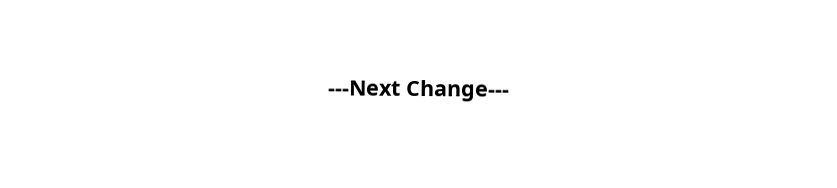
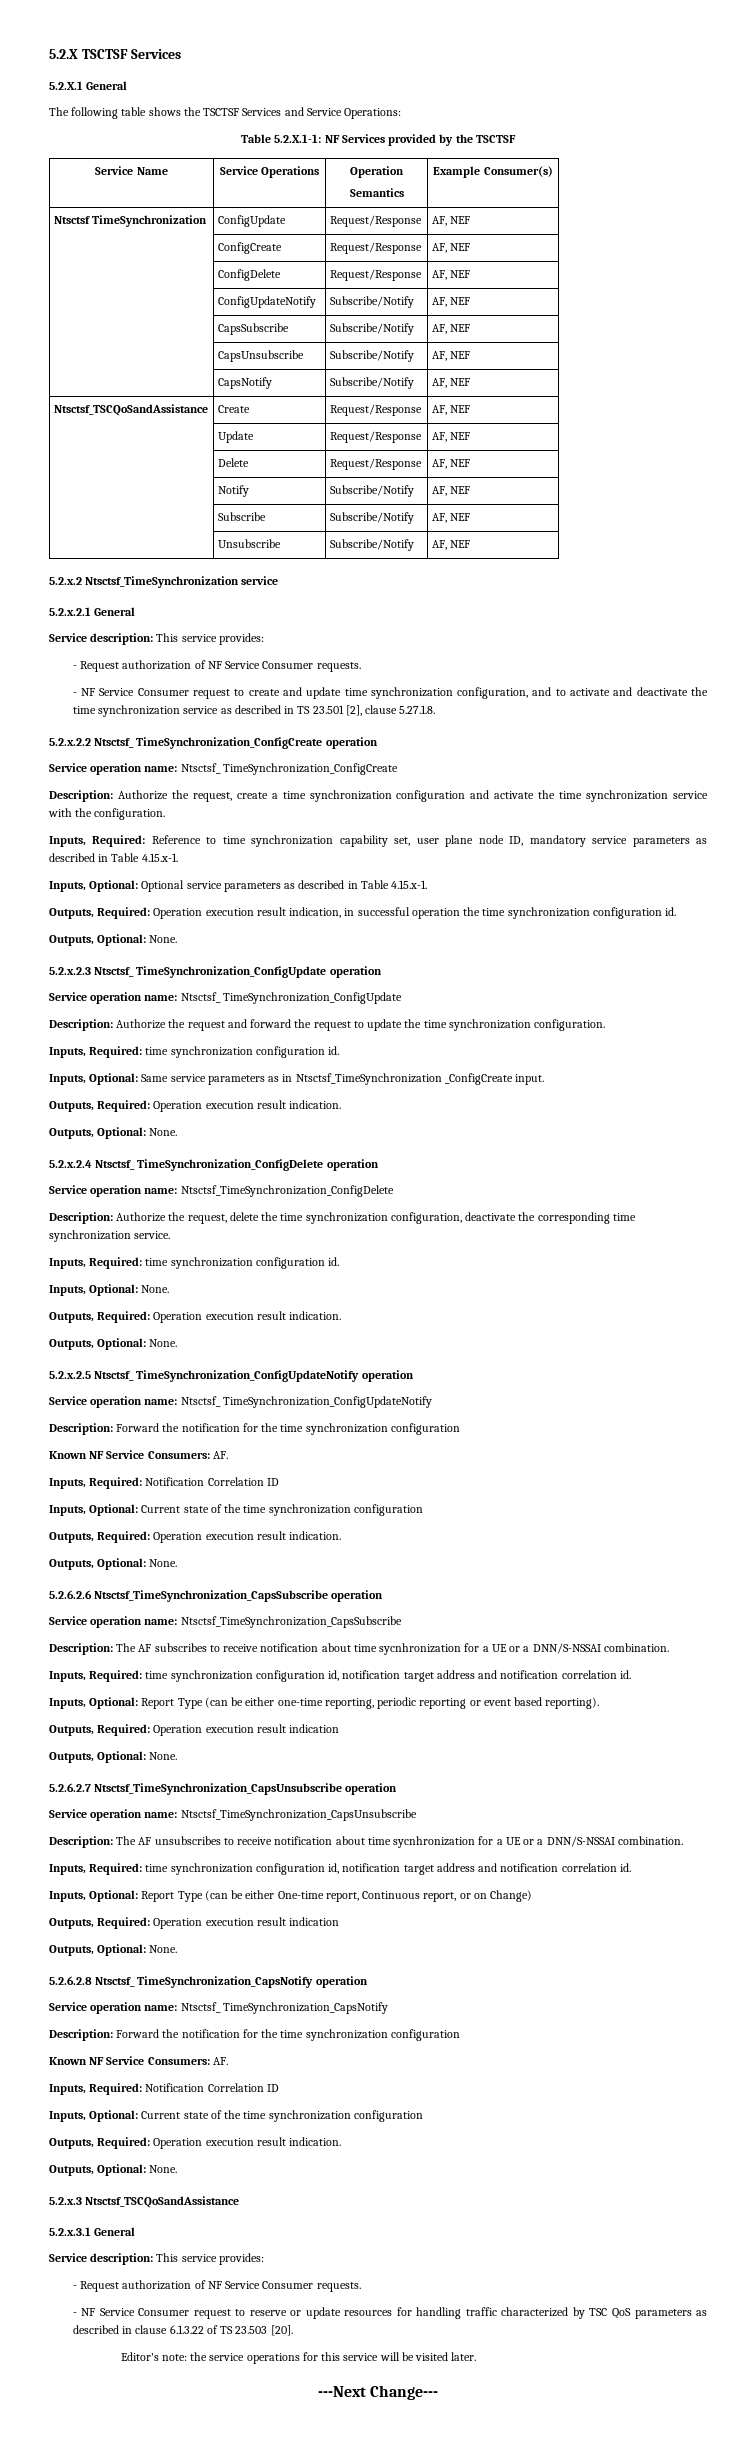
(327, 88) none -> [49,49,181,59] [49,81,128,90] [49,107,402,119] [241,134,516,146] [95,166,168,175] [219,166,320,178] [350,166,404,178] [349,188,404,197] [433,166,553,178] [53,215,208,227] [217,215,286,227] [329,215,422,227] [431,216,471,226] [217,242,282,254] [329,242,422,254] [431,243,471,253] [217,269,281,281] [329,269,422,281] [431,270,471,280] [217,296,316,308] [329,296,414,308] [431,297,471,307] [217,323,289,335] [329,323,414,335] [431,324,471,334] [217,350,304,362] [329,350,414,362] [431,351,471,361] [217,377,272,389] [329,377,414,389] [431,378,471,388] [53,404,208,416] [217,405,250,413] [329,404,422,416] [431,405,471,415] [217,431,254,443] [329,431,422,443] [431,432,471,442] [217,458,249,467] [329,458,422,470] [431,459,471,469] [217,485,249,497] [329,485,414,497] [431,486,471,496] [217,512,266,521] [329,512,414,524] [431,513,471,523] [217,539,281,548] [329,539,414,551] [431,540,471,550] [49,576,279,588] [49,607,136,616] [49,633,264,645] [72,660,361,672] [72,687,708,699] [72,705,436,717] [49,737,378,749] [49,763,398,775] [49,790,708,802] [48,808,166,820] [49,835,707,847] [49,853,178,862] [49,880,428,892] [49,907,677,919] [49,934,178,946] [49,966,382,978] [49,992,402,1004] [49,1019,606,1031] [49,1046,340,1058] [49,1073,545,1085] [49,1100,342,1112] [49,1127,178,1139] [49,1159,379,1171] [49,1185,394,1197] [49,1212,636,1224] [49,1230,171,1242] [49,1257,340,1269] [49,1284,170,1296] [49,1311,342,1323] [49,1338,178,1350] [49,1370,414,1382] [49,1396,432,1408] [49,1423,460,1435] [49,1450,228,1459] [49,1477,279,1489] [49,1504,423,1516] [49,1531,342,1543] [49,1558,178,1570] [49,1590,384,1602] [49,1616,402,1628] [49,1643,669,1655] [49,1670,631,1682] [49,1697,600,1709] [49,1724,340,1736] [49,1751,178,1763] [49,1783,398,1795] [49,1809,417,1821] [49,1836,683,1848] [49,1863,631,1875] [49,1890,533,1902] [49,1917,340,1929] [49,1944,178,1956] [49,1976,368,1988] [49,2002,388,2014] [49,2029,460,2041] [49,2056,228,2065] [49,2083,279,2095] [49,2110,423,2122] [49,2137,342,2149] [49,2164,178,2176] [49,2196,240,2208] [49,2227,136,2236] [49,2253,264,2265] [72,2280,361,2292] [72,2307,707,2319] [72,2325,293,2336] [120,2352,477,2364] 5.2.X TSCTSF Services // 5.2.X.1 General // The following table shows the TSCTSF Services and Service Operations: // Table 5.2.X.1-1: NF Services provided by the TSCTSF // Service Name | Service Operations | Operation // Semantics | Example Consumer(s) // Ntsctsf TimeSynchronization | ConfigUpdate | Request/Response | AF, NEF // | ConfigCreate | Request/Response | AF, NEF // | ConfigDelete | Request/Response | AF, NEF // | ConfigUpdateNotify | Subscribe/Notify | AF, NEF // | CapsSubscribe | Subscribe/Notify | AF, NEF // | CapsUnsubscribe | Subscribe/Notify | AF, NEF // | CapsNotify | Subscribe/Notify | AF, NEF // Ntsctsf_TSCQoSandAssistance | Create | Request/Response | AF, NEF // | Update | Request/Response | AF, NEF // | Delete | Request/Response | AF, NEF // | Notify | Subscribe/Notify | AF, NEF // | Subscribe | Subscribe/Notify | AF, NEF // | Unsubscribe | Subscribe/Notify | AF, NEF // 5.2.x.2 Ntsctsf_TimeSynchronization service // 5.2.x.2.1 General // Service description: This service provides: // - Request authorization of NF Service Consumer requests. // - NF Service Consumer request to create and update time synchronization configuration, and to activate and deactivate the time synchronization service as described in TS 23.501 [2], clause 5.27.1.8. // 5.2.x.2.2 Ntsctsf_ TimeSynchronization_ConfigCreate operation // Service operation name: Ntsctsf_ TimeSynchronization_ConfigCreate // Description: Authorize the request, create a time synchronization configuration and activate the time synchronization service with the configuration. // Inputs, Required: Reference to time synchronization capability set, user plane node ID, mandatory service parameters as described in Table 4.15.x-1. // Inputs, Optional: Optional service parameters as described in Table 4.15.x-1. // Outputs, Required: Operation execution result indication, in successful operation the time synchronization configuration id. // Outputs, Optional: None. // 5.2.x.2.3 Ntsctsf_ TimeSynchronization_ConfigUpdate operation // Service operation name: Ntsctsf_ TimeSynchronization_ConfigUpdate // Description: Authorize the request and forward the request to update the time synchronization configuration. // Inputs, Required: time synchronization configuration id. // Inputs, Optional: Same service parameters as in Ntsctsf_TimeSynchronization _ConfigCreate input. // Outputs, Required: Operation execution result indication. // Outputs, Optional: None. // 5.2.x.2.4 Ntsctsf_ TimeSynchronization_ConfigDelete operation // Service operation name: Ntsctsf_TimeSynchronization_ConfigDelete // Description: Authorize the request, delete the time synchronization configuration, deactivate the corresponding time synchronization service. // Inputs, Required: time synchronization configuration id. // Inputs, Optional: None. // Outputs, Required: Operation execution result indication. // Outputs, Optional: None. // 5.2.x.2.5 Ntsctsf_ TimeSynchronization_ConfigUpdateNotify operation // Service operation name: Ntsctsf_ TimeSynchronization_ConfigUpdateNotify // Description: Forward the notification for the time synchronization configuration // Known NF Service Consumers: AF. // Inputs, Required: Notification Correlation ID // Inputs, Optional: Current state of the time synchronization configuration // Outputs, Required: Operation execution result indication. // Outputs, Optional: None. // 5.2.6.2.6 Ntsctsf_TimeSynchronization_CapsSubscribe operation // Service operation name: Ntsctsf_TimeSynchronization_CapsSubscribe // Description: The AF subscribes to receive notification about time sycnhronization for a UE or a DNN/S-NSSAI combination. // Inputs, Required: time synchronization configuration id, notification target address and notification correlation id. // Inputs, Optional: Report Type (can be either one-time reporting, periodic reporting or event based reporting). // Outputs, Required: Operation execution result indication // Outputs, Optional: None. // 5.2.6.2.7 Ntsctsf_TimeSynchronization_CapsUnsubscribe operation // Service operation name: Ntsctsf_TimeSynchronization_CapsUnsubscribe // Description: The AF unsubscribes to receive notification about time sycnhronization for a UE or a DNN/S-NSSAI combination. // Inputs, Required: time synchronization configuration id, notification target address and notification correlation id. // Inputs, Optional: Report Type (can be either One-time report, Continuous report, or on Change) // Outputs, Required: Operation execution result indication // Outputs, Optional: None. // 5.2.6.2.8 Ntsctsf_ TimeSynchronization_CapsNotify operation // Service operation name: Ntsctsf_ TimeSynchronization_CapsNotify // Description: Forward the notification for the time synchronization configuration // Known NF Service Consumers: AF. // Inputs, Required: Notification Correlation ID // Inputs, Optional: Current state of the time synchronization configuration // Outputs, Required: Operation execution result indication. // Outputs, Optional: None. // 5.2.x.3 Ntsctsf_TSCQoSandAssistance // 5.2.x.3.1 General // Service description: This service provides: // - Request authorization of NF Service Consumer requests. // - NF Service Consumer request to reserve or update resources for handling traffic characterized by TSC QoS parameters as described in clause 6.1.3.22 of TS 23.503 [20]. // Editor's note: the service operations for this service will be visited later. //

